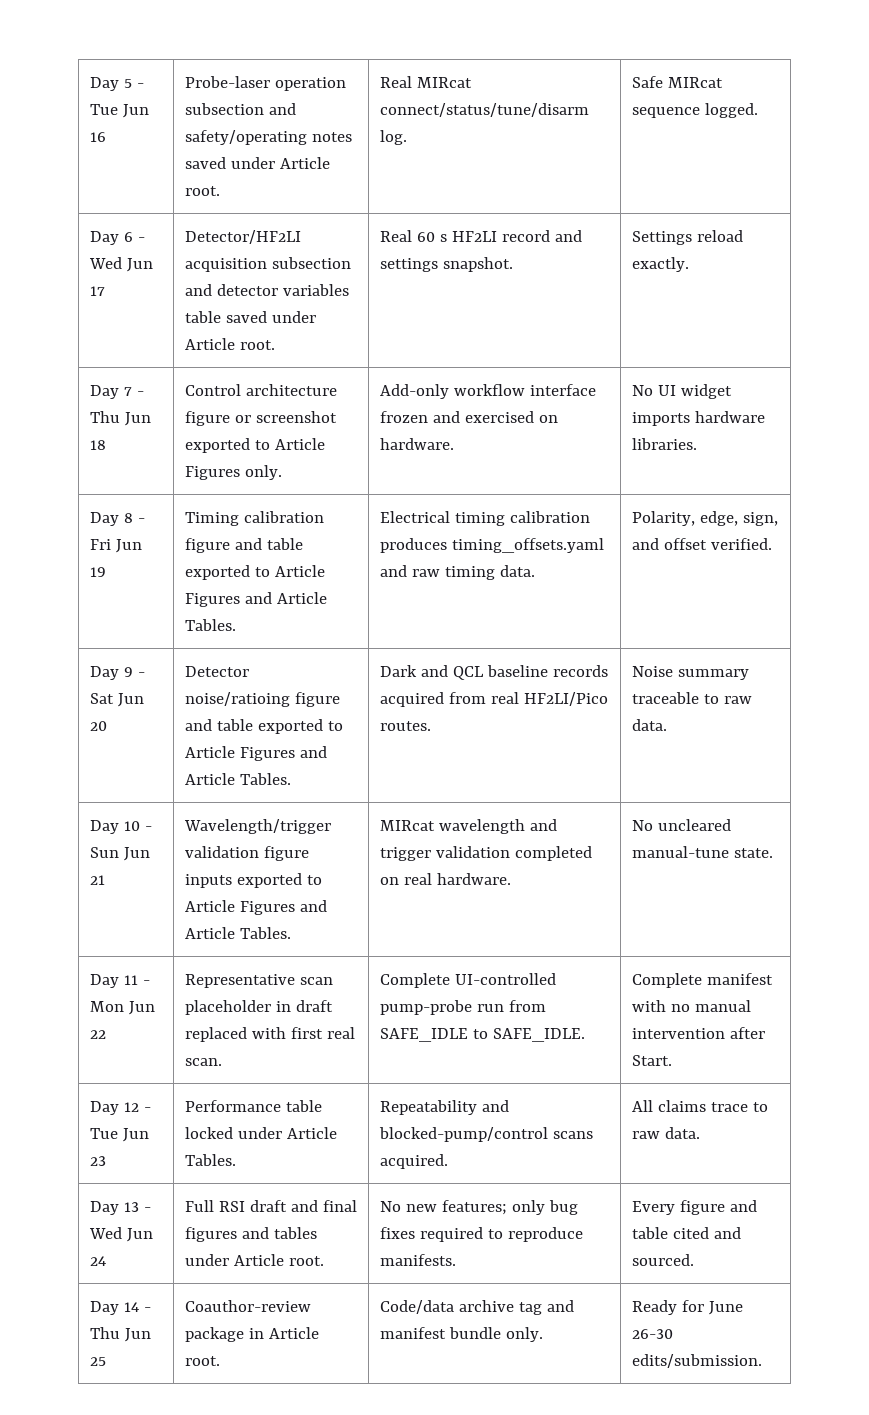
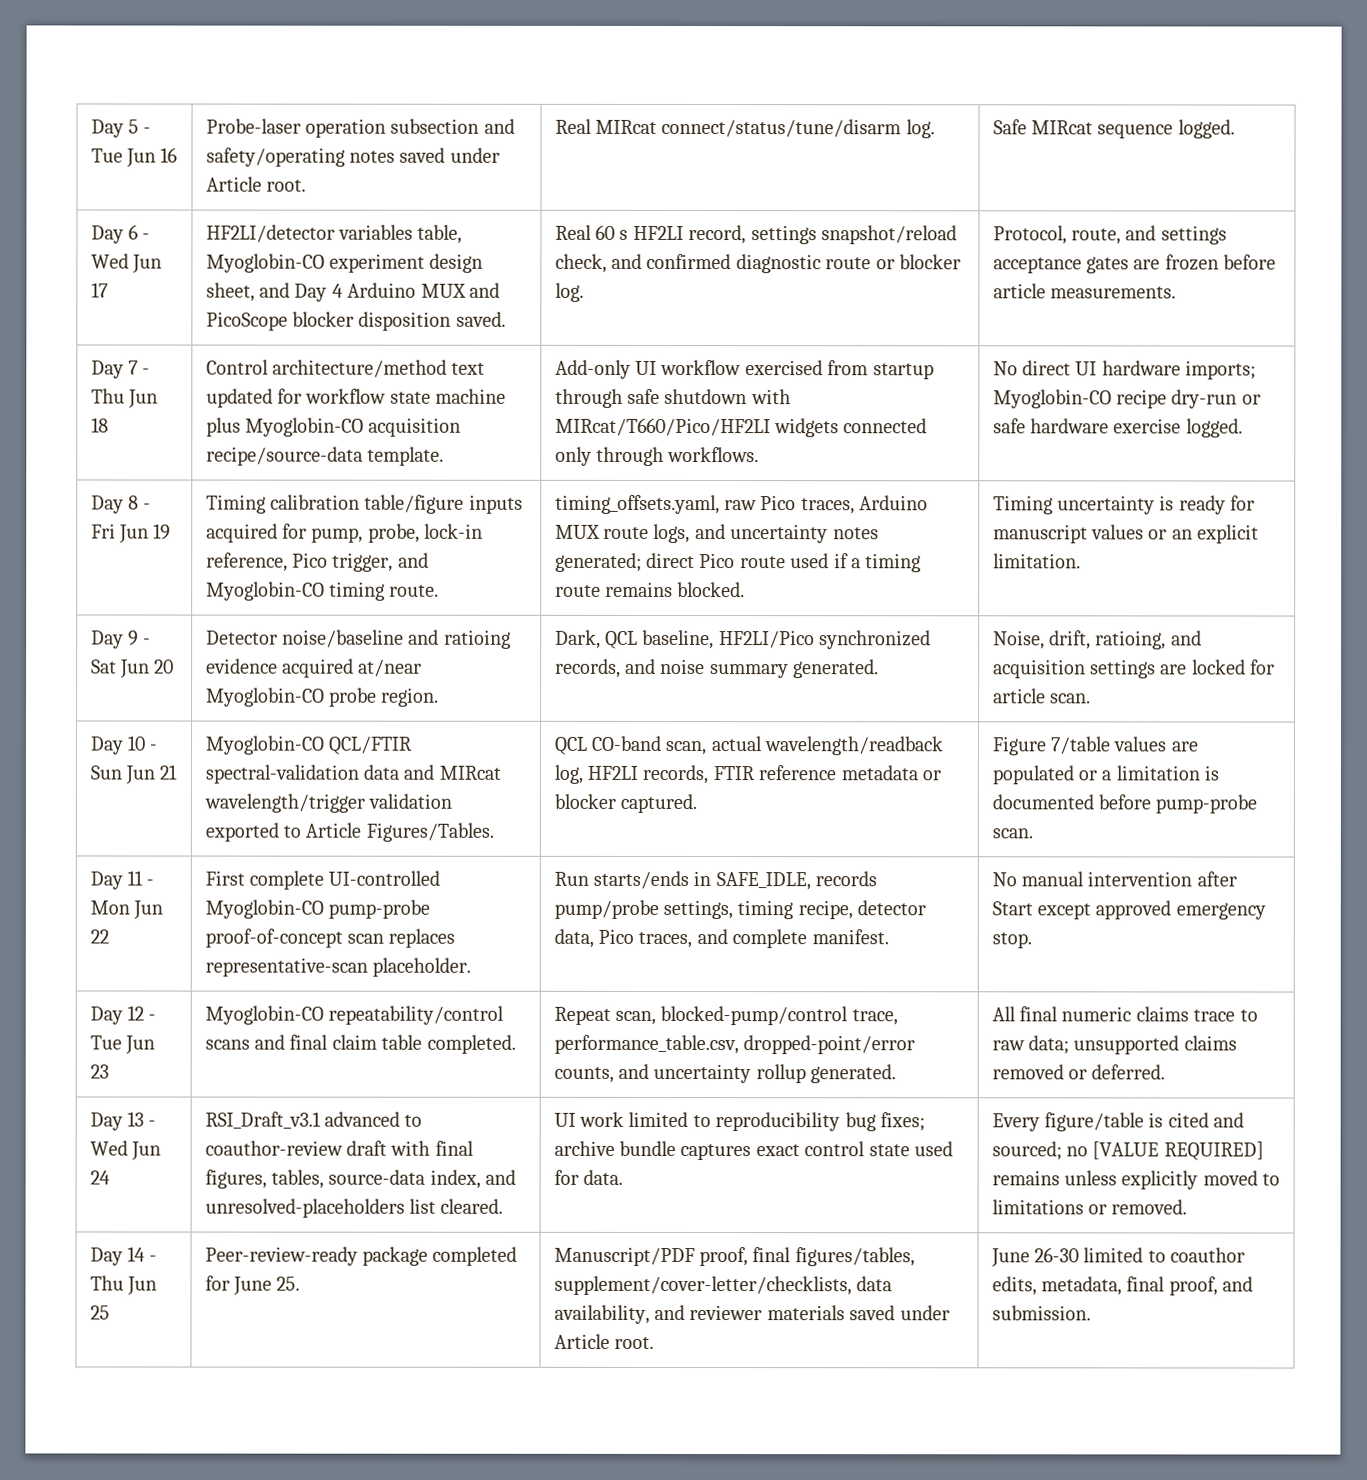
[184,230,301,244] [184,257,351,272] [184,284,349,296] [184,311,316,323] [184,338,275,350] [379,230,582,242] [379,257,513,272] [631,230,743,245] [631,257,689,272] Detector/HF2LI acquisition subsection and detector variables table saved under Article root. | Real 60 s HF2LI record and settings snapshot. | Settings reload exactly. -> [205,224,463,244] [205,253,484,273] [205,282,500,302] [205,311,506,331] [554,224,957,245] [554,253,961,274] [554,282,584,302] [992,225,1227,245] [992,254,1277,274] [992,283,1176,299] HF2LI/detector variables table, Myoglobin-CO experiment design sheet, and Day 4 Arduino MUX and PicoScope blocker disposition saved. | Real 60 s HF2LI record, settings snapshot/reload check, and confirmed diagnostic route or blocker log. | Protocol, route, and settings acceptance gates are frozen before article measurements.
[245,384,337,396] [184,411,337,426] [184,438,325,453] [184,465,282,480] [379,384,596,399] [379,411,558,423] [379,438,454,450] [631,384,732,399] [631,411,765,426] [631,438,697,450] architecture figure or screenshot exported to Article Figures only. | Add-only workflow interface frozen and exercised on hardware. | No UI widget imports hardware libraries. -> [271,359,486,378] [205,388,507,408] [205,417,462,437] [205,446,444,466] [554,359,934,380] [554,388,791,408] [554,417,928,438] [554,446,760,466] [992,360,1257,380] [992,389,1261,409] [992,418,1243,438] architecture/method text updated for workflow state machine plus Myoglobin-CO acquisition recipe/source-data template. | Add-only UI workflow exercised from startup through safe shutdown with MIRcat/T660/Pico/HF2LI widgets connected only through workflows. | No direct UI hardware imports; Myoglobin-CO recipe dry-run or safe hardware exercise logged.
[184,538,303,553] [184,565,325,580] [184,592,327,607] [184,619,236,631] [379,511,590,526] [379,538,604,553] [379,565,535,580] [631,511,778,526] [631,538,772,550] figure and table exported to Article Figures and Article Tables. | Electrical timing calibration produces timing_offsets.yaml and raw timing data. | Polarity, edge, sign, and offset verified. -> [364,494,523,514] [205,523,484,543] [205,552,429,572] [205,581,440,601] [554,494,929,515] [554,523,879,544] [554,552,922,573] [554,581,746,598] [992,495,1256,515] [992,524,1260,544] [992,553,1081,569] table/figure inputs acquired for pump, probe, lock-in reference, Pico trigger, and Myoglobin-CO timing route. | timing_offsets.yaml, raw Pico traces, Arduino MUX route logs, and uncertainty notes generated; direct Pico route used if a timing route remains blocked. | Timing uncertainty is ready for manuscript values or an explicit limitation.
[184,692,340,707] [184,719,343,734] [184,746,327,761] [184,773,291,785] [379,665,608,680] [379,692,608,707] [379,721,431,731] [631,666,749,680] [631,692,752,704] [631,719,667,731] noise/ratioing figure and table exported to Article Figures and Article Tables. | Dark and QCL baseline records acquired from real HF2LI/Pico routes. | Noise summary traceable to raw data. -> [281,629,511,649] [205,658,423,678] [205,687,440,707] [554,629,932,650] [554,658,880,679] [992,630,1202,650] [992,659,1276,679] [992,688,1091,704] noise/baseline and ratioing evidence acquired at/near Myoglobin-CO probe region. | Dark, QCL baseline, HF2LI/Pico synchronized records, and noise summary generated. | Noise, drift, ratioing, and acquisition settings are locked for article scan.
[183,819,331,834] [184,846,309,861] [184,873,322,888] [184,900,327,915] [184,927,291,939] [379,819,557,834] [379,846,592,861] [379,873,511,885] [631,819,731,831] [631,846,773,858] Wavelength/trigger validation figure inputs exported to Article Figures and Article Tables. | MIRcat wavelength and trigger validation completed on real hardware. | No uncleared manual-tune state. -> [204,735,413,755] [204,764,501,784] [203,793,452,813] [204,822,494,842] [553,735,945,756] [553,764,941,785] [553,793,697,814] [991,736,1198,756] [991,765,1220,785] [991,794,1258,814] [991,828,1033,839] Myoglobin-CO QCL/FTIR spectral-validation data and MIRcat wavelength/trigger validation exported to Article Figures/Tables. | QCL CO-band scan, actual wavelength/readback log, HF2LI records, FTIR reference metadata or blocker captured. | Figure 7/table values are populated or a limitation is documented before pump-probe scan.
[184,974,333,988] [184,1000,333,1015] [184,1027,355,1042] [184,1058,222,1066] [379,973,556,988] [379,1000,546,1015] [379,1028,585,1042] [631,973,773,988] [631,1000,751,1012] [631,1027,765,1039] [631,1055,672,1066] Representative scan placeholder in draft replaced with first real scan. | Complete UI-controlled pump-probe run from SAFE_IDLE to SAFE_IDLE. | Complete manifest with no manual intervention after Start. -> [204,870,441,890] [204,899,430,919] [204,928,456,948] [204,957,471,977] [553,870,878,891] [553,899,927,920] [553,928,889,949] [991,871,1237,887] [991,900,1266,920] [991,932,1032,949] First complete UI-controlled Myoglobin-CO pump-probe proof-of-concept scan replaces representative-scan placeholder. | Run starts/ends in SAFE_IDLE, records pump/probe settings, timing recipe, detector data, Pico traces, and complete manifest. | No manual intervention after Start except approved emergency stop.
[184,1100,322,1112] [184,1127,337,1139] [184,1154,236,1166] [379,1100,509,1115] [378,1127,593,1142] [379,1154,448,1169] Performance table locked under Article Tables. | Repeatability and blocked-pump/control scans acquired. -> [204,1005,504,1025] [204,1034,516,1054] [553,1005,898,1026] [553,1034,915,1055] [553,1063,897,1084] Myoglobin-CO repeatability/control scans and final claim table completed. | Repeat scan, blocked-pump/control trace, performance_table.csv, dropped-point/error counts, and uncertainty rollup generated.
(653, 1106) none -> [1018,1006,1132,1022] final numeric
[664,1127,700,1139] data. -> [1027,1035,1237,1055] [991,1064,1166,1080] data; unsupported claims removed or deferred.
[184,1200,357,1212] [184,1227,317,1242] [184,1254,324,1266] [379,1200,578,1215] [379,1227,583,1242] [379,1254,456,1266] [631,1200,757,1215] [631,1227,741,1239] [631,1254,694,1266] Full RSI draft and final figures and tables under Article root. | No new features; only bug fixes required to reproduce manifests. | Every figure and table cited and sourced. -> [204,1111,423,1129] [204,1140,474,1156] [204,1169,517,1189] [204,1198,504,1218] [553,1111,925,1132] [553,1140,953,1161] [553,1169,623,1185] [991,1112,1245,1132] [991,1141,1264,1161] [991,1170,1281,1190] [991,1199,1188,1215] RSI_Draft_v3.1 advanced to coauthor-review draft with final figures, tables, source-data index, and unresolved-placeholders list cleared. | UI work limited to reproducibility bug fixes; archive bundle captures exact control state used for data. | Every figure/table is cited and sourced; no [VALUE REQUIRED] remains unless explicitly moved to limitations or removed.
[184,1300,311,1312] [184,1327,319,1342] [184,1356,220,1366] [379,1300,574,1315] [379,1327,543,1342] [631,1300,743,1315] [631,1329,673,1339] [631,1354,762,1368] Coauthor-review package in Article root. | Code/data archive tag and manifest bundle only. | Ready for June 26-30 edits/submission. -> [204,1246,518,1266] [204,1275,301,1296] [553,1246,915,1267] [553,1275,892,1296] [553,1304,950,1324] [553,1333,654,1349] [990,1247,1246,1268] [991,1276,1254,1296] [991,1305,1091,1321] Peer-review-ready package completed for June 25. | Manuscript/PDF proof, final figures/tables, supplement/cover-letter/checklists, data availability, and reviewer materials saved under Article root. | June 26-30 limited to coauthor edits, metadata, final proof, and submission.

